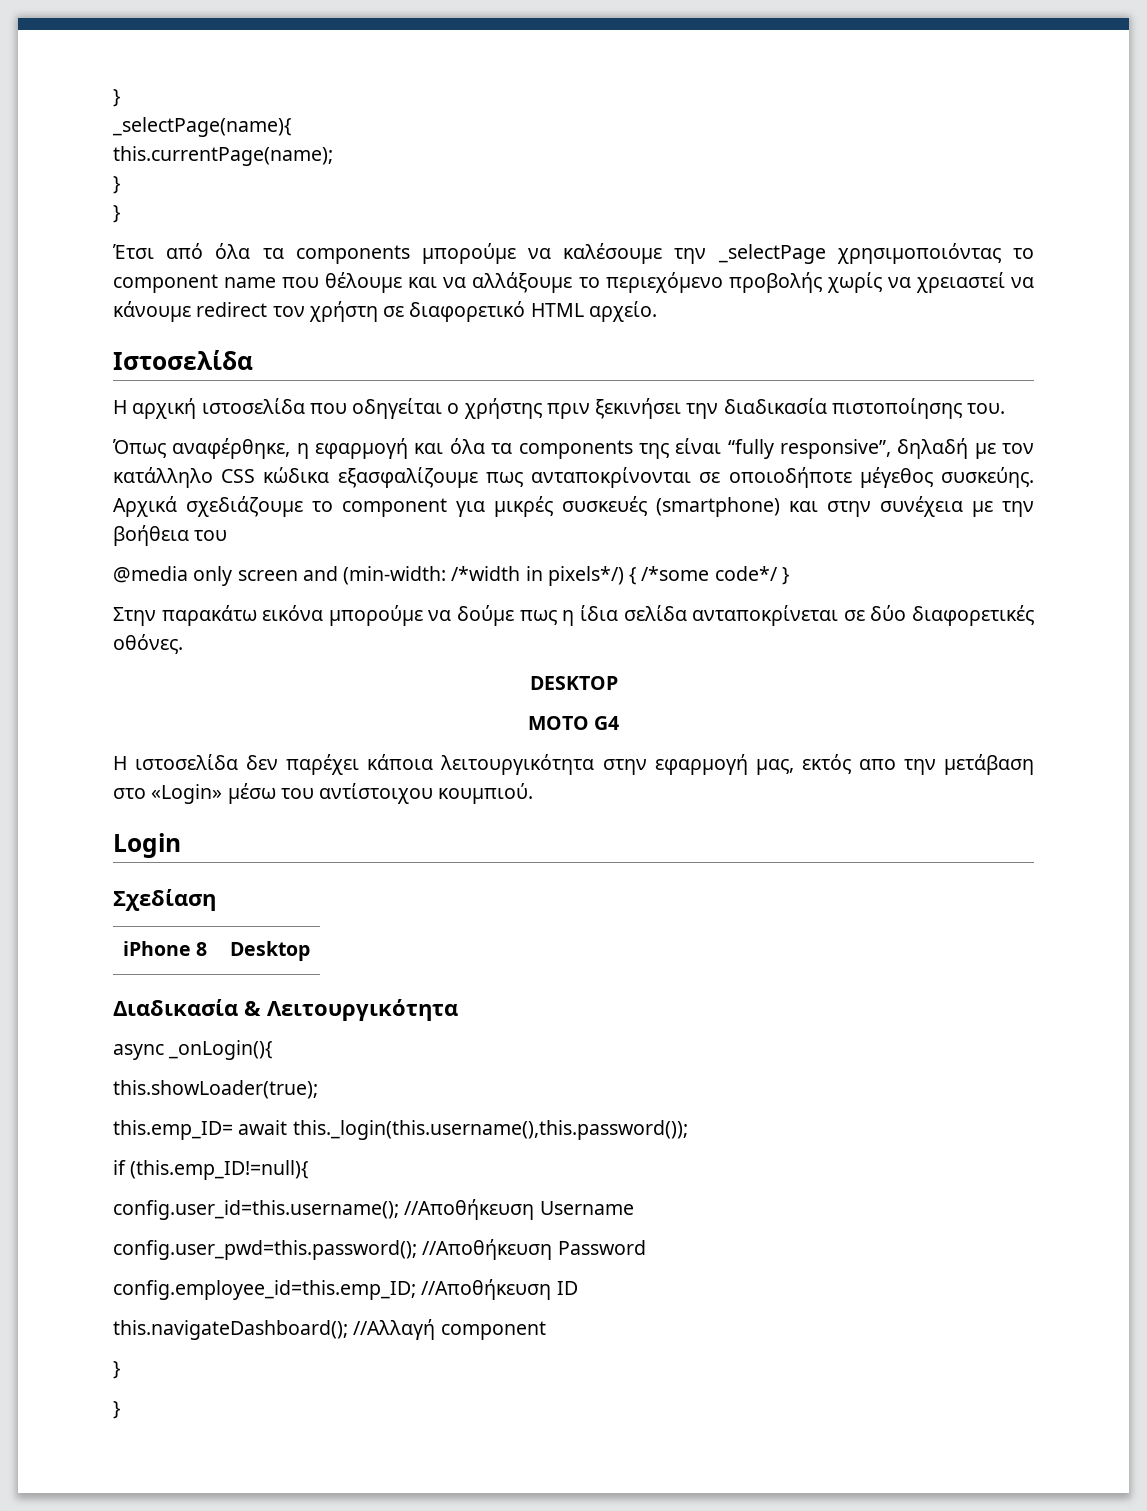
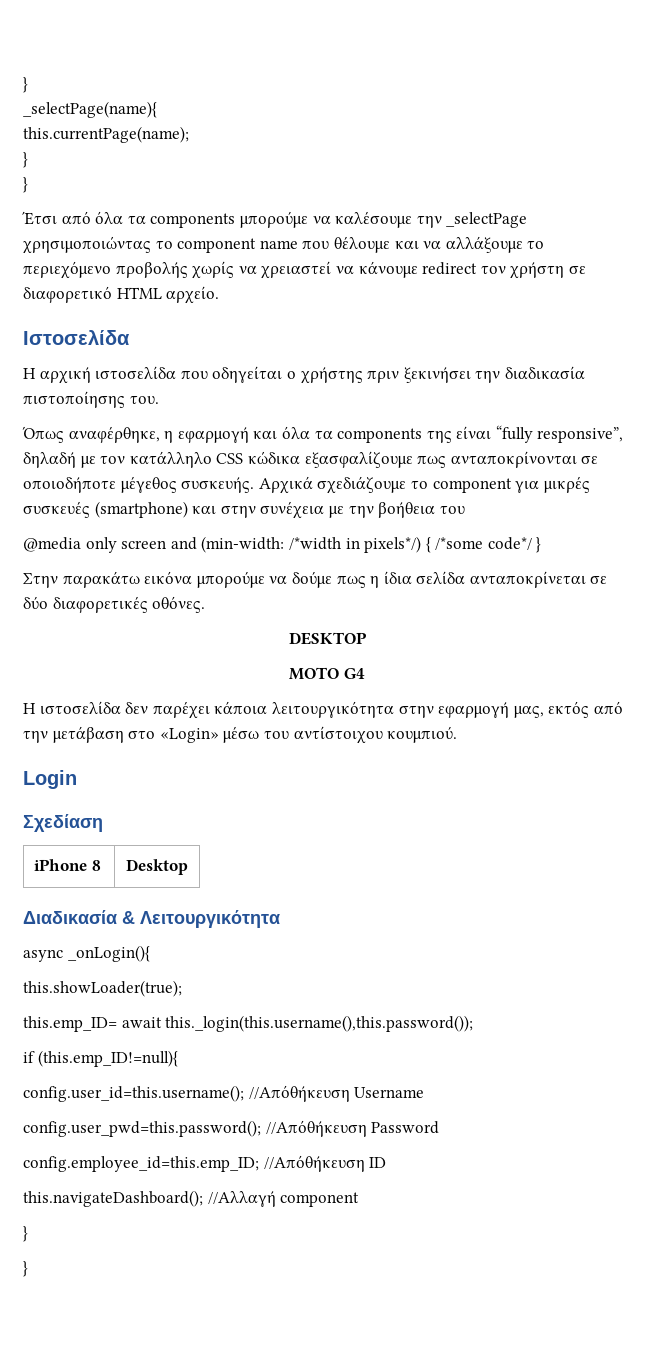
[836,243,1001,264] χρησιμοποιόντας -> [23,236,151,254] χρησιμοποιώντας
[940,467,1034,488] συσκεύης. -> [181,477,255,493] συσκευής.
[858,759,896,770] απο -> [593,701,623,714] από
[404,1199,535,1220] //Αποθήκευση -> [248,1085,350,1102] //Απόθήκευση
[422,1239,553,1260] //Αποθήκευση -> [265,1120,367,1137] //Απόθήκευση
[421,1279,552,1300] //Αποθήκευση -> [263,1155,365,1172] //Απόθήκευση

